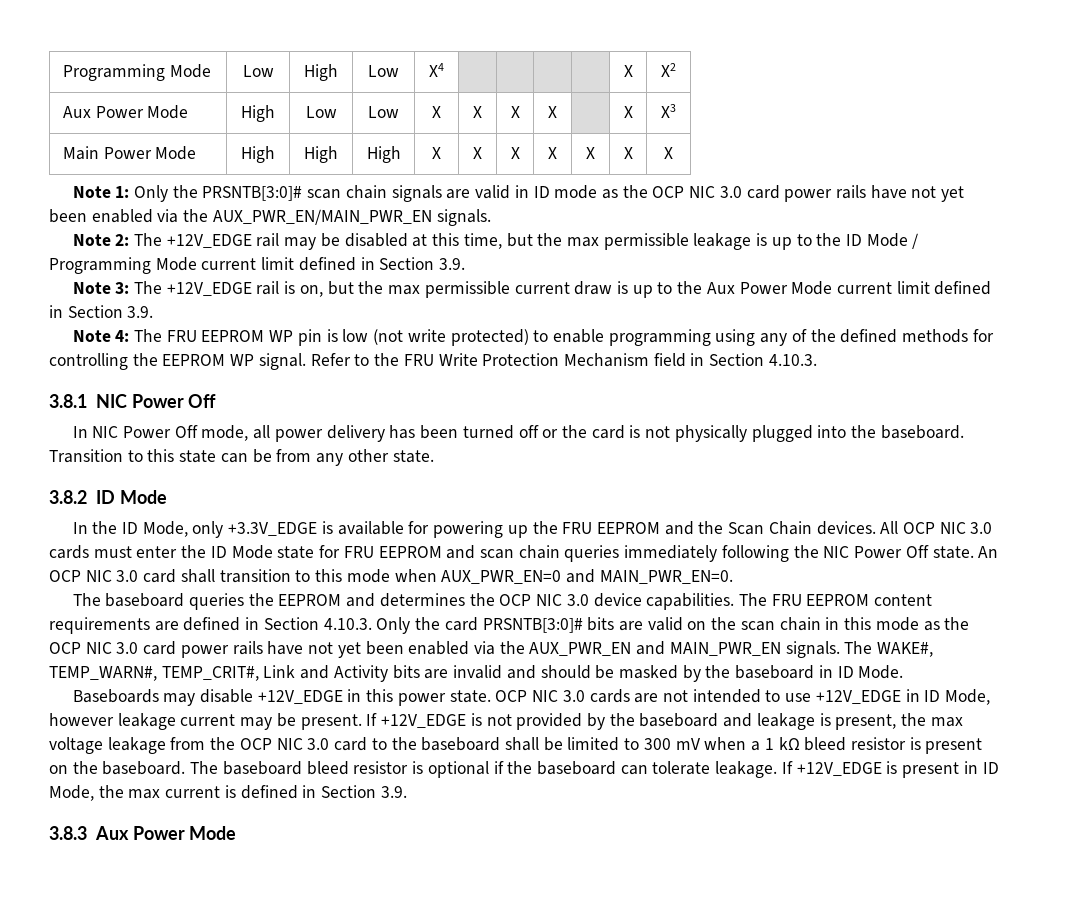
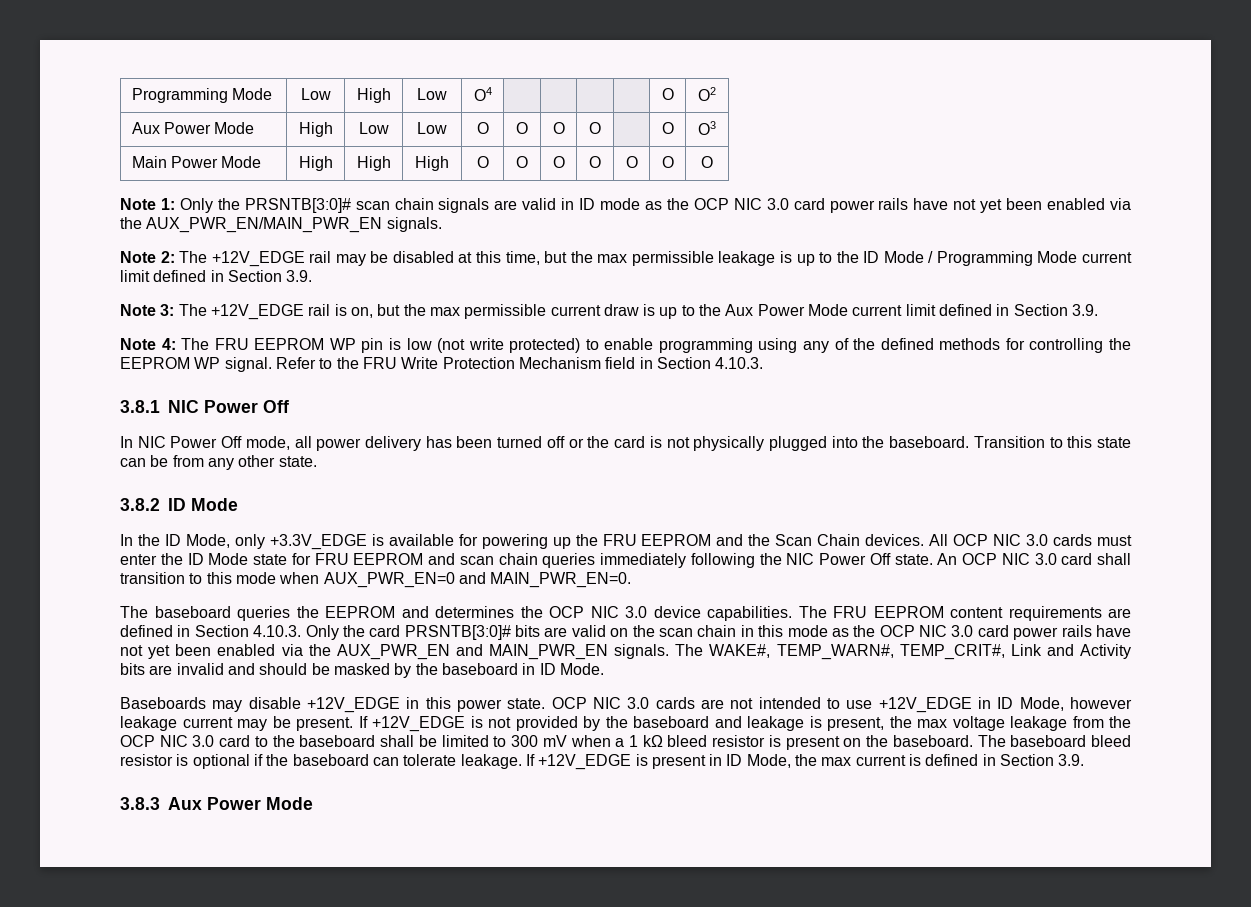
[429,63,444,77] [623,65,633,77] [661,63,676,77] X4 | | | | | X | X2 -> [473,87,492,101] [661,88,674,100] [698,87,716,101] O4 | | | | | O | O2
[432,106,441,118] [473,106,482,118] [510,106,520,118] [548,106,557,118] [623,106,633,118] [661,104,676,118] X | X | X | X | | X | X3 -> [476,122,489,134] [516,122,528,134] [552,122,565,134] [589,122,601,134] [661,122,674,134] [698,121,716,135] O | O | O | O | | O | O3
[432,147,441,159] [473,147,482,159] [510,147,520,159] [548,147,557,159] [586,147,595,159] [623,147,633,159] [664,147,673,159] X | X | X | X | X | X | X -> [476,156,489,168] [516,156,528,168] [552,156,565,168] [589,156,601,168] [625,156,638,168] [661,156,674,168] [701,156,713,168] O | O | O | O | O | O | O

